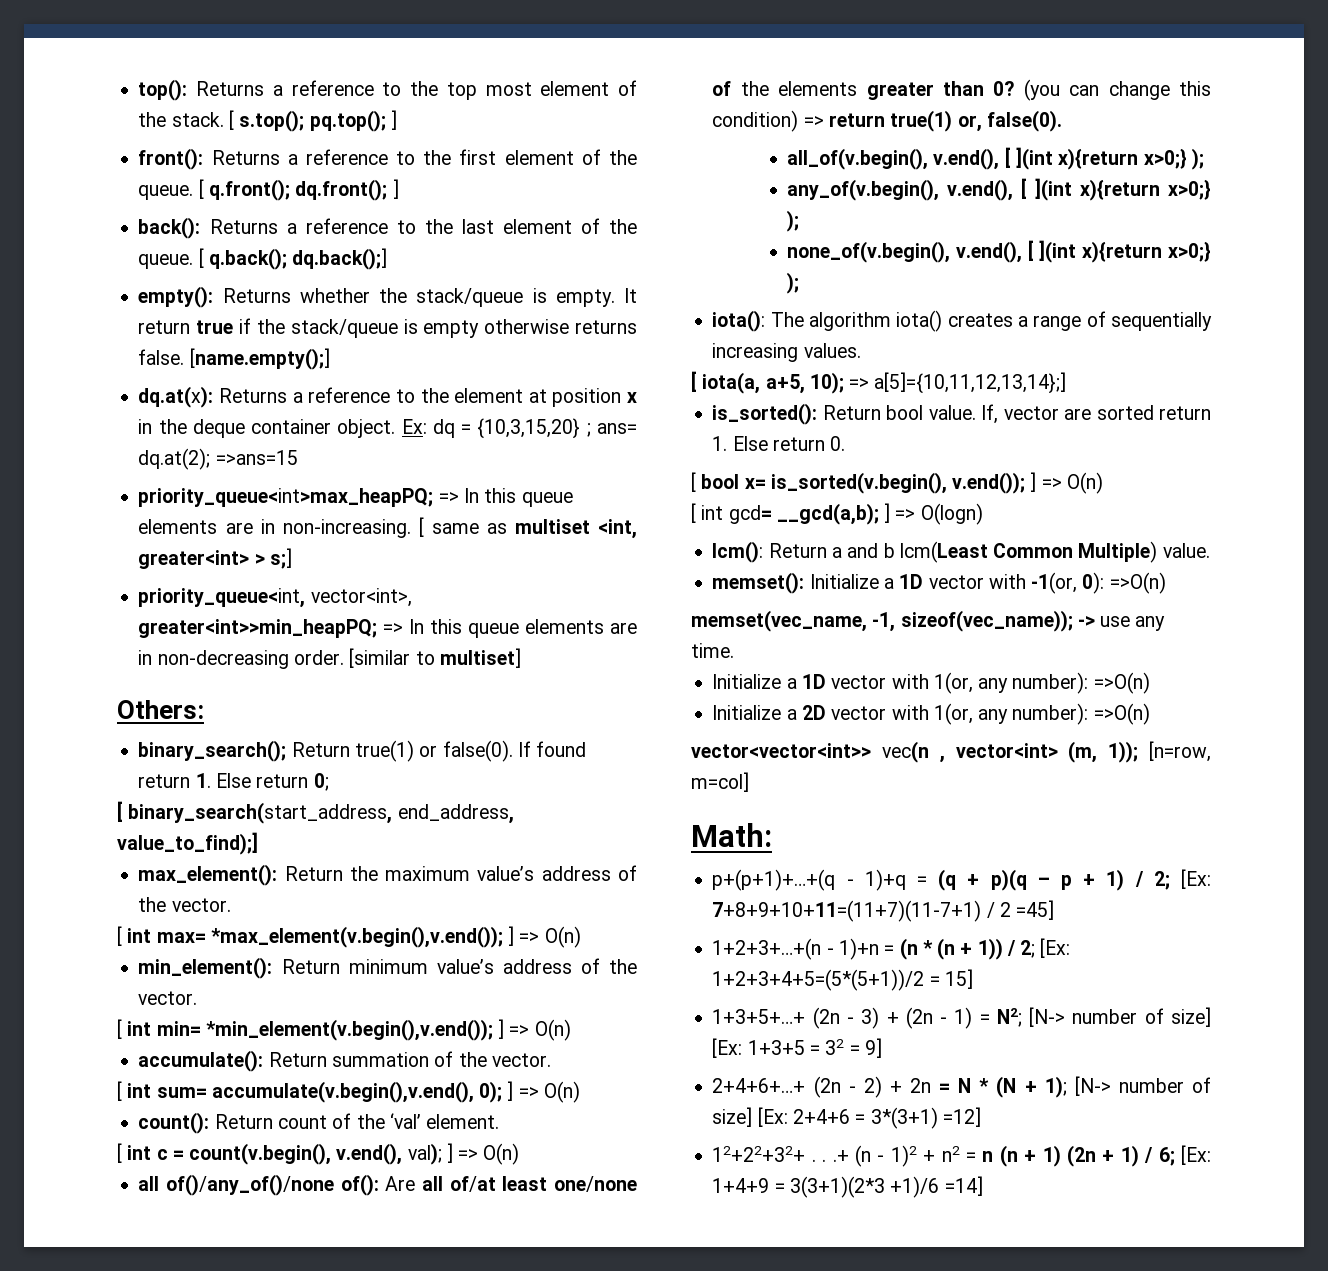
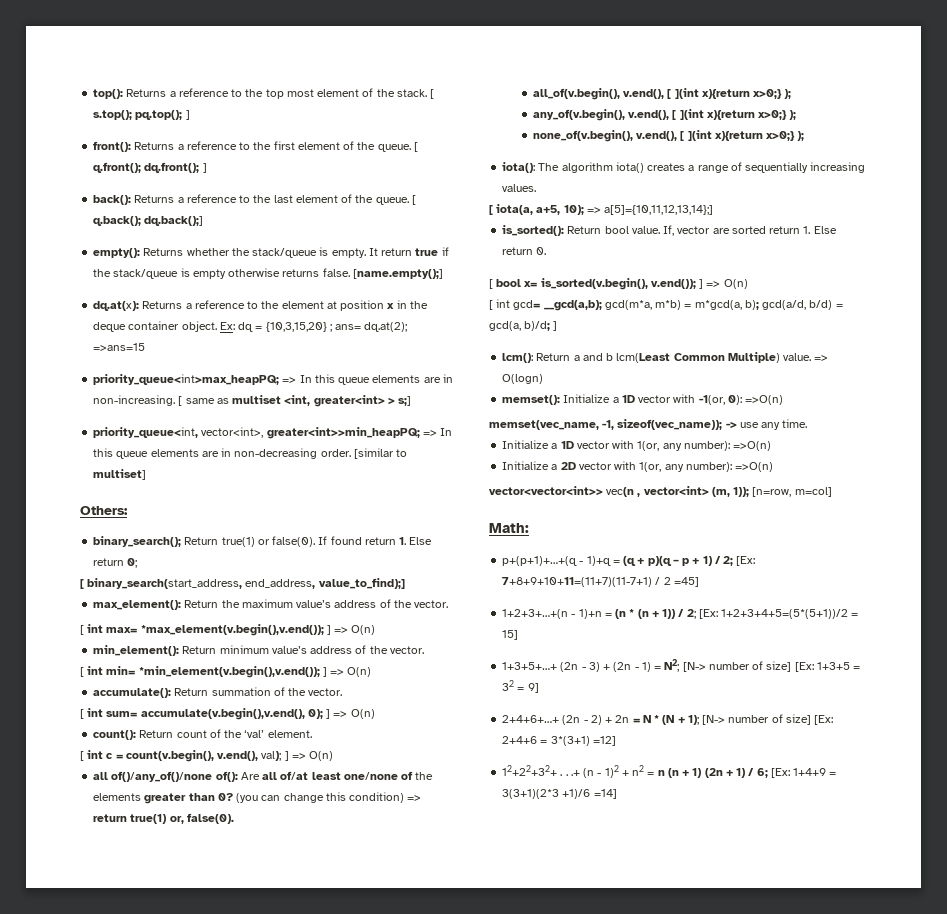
[884,503,983,525] ] => O(logn) -> [604,300,843,310] [489,321,558,331] gcd(m*a, m*b) = m*gcd(a, b); gcd(a/d, b/d) = gcd(a, b)/d; ]
(1210, 550) none -> [814,355,829,361] [502,374,544,384] => O(logn)

